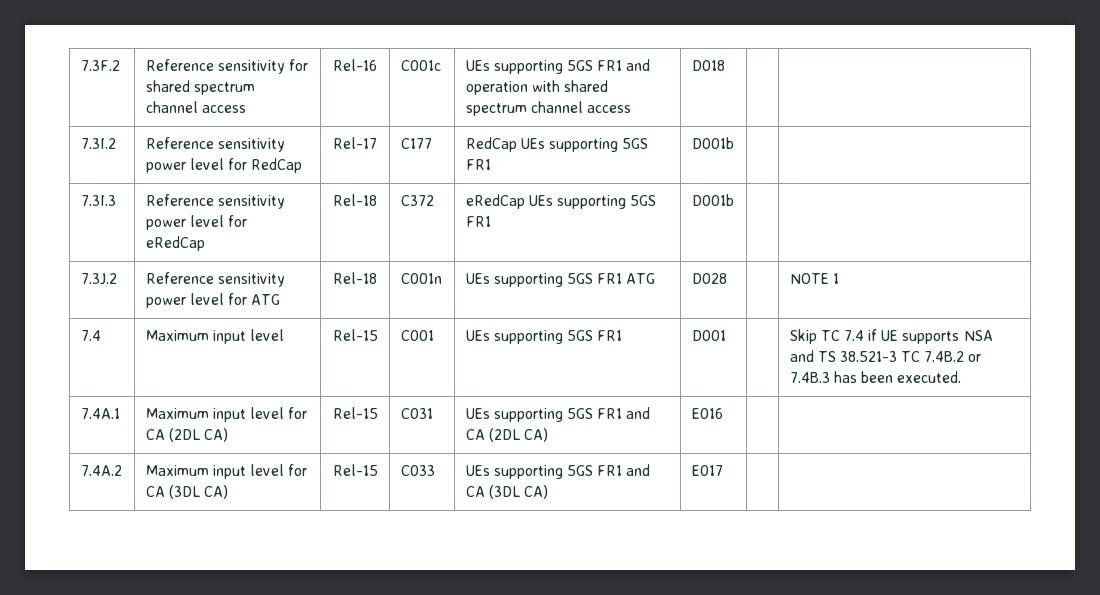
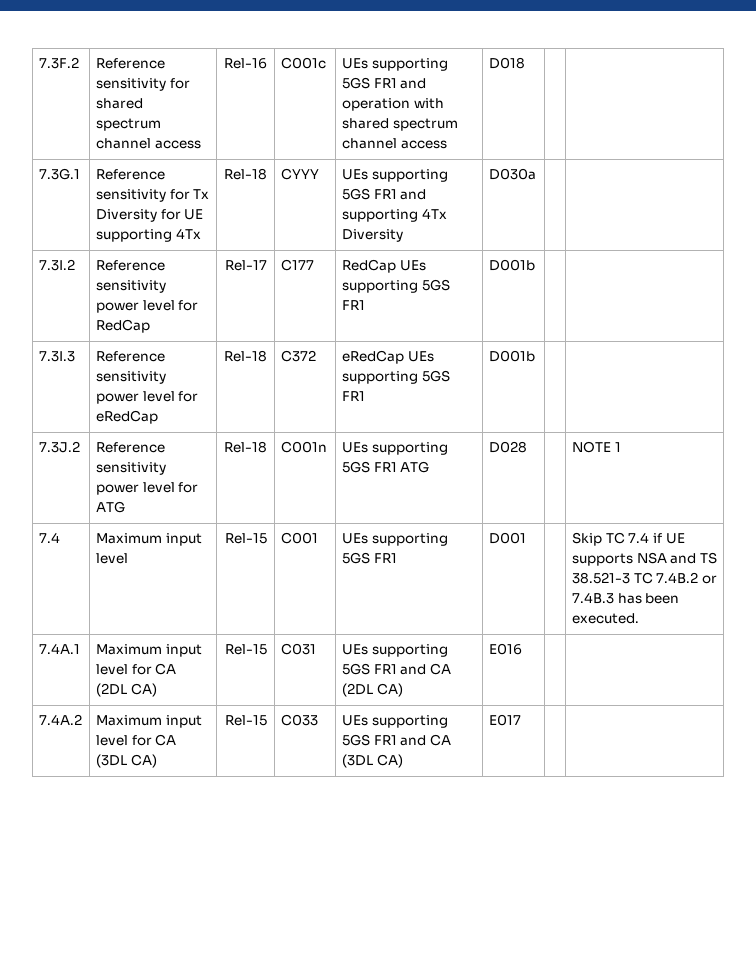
(725, 65) none -> [38,168,80,180] [95,169,165,180] [95,189,210,202] [95,209,204,222] [95,228,201,242] [224,168,267,180] [280,168,319,180] [341,169,448,182] [341,188,427,200] [341,208,447,222] [341,229,403,242] [488,168,536,180] // 7.3G.1 | Reference sensitivity for Tx Diversity for UE supporting 4Tx | Rel-18 | CYYY | UEs supporting 5GS FR1 and supporting 4Tx Diversity | D030a | |

